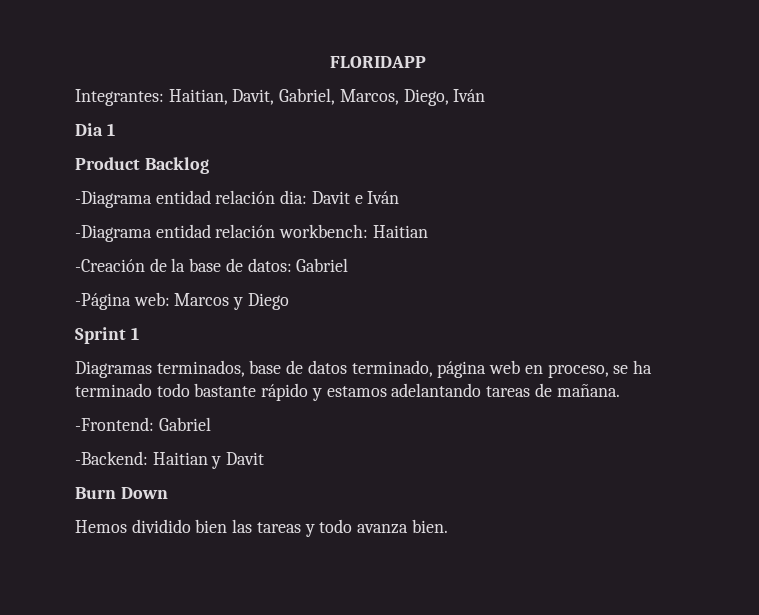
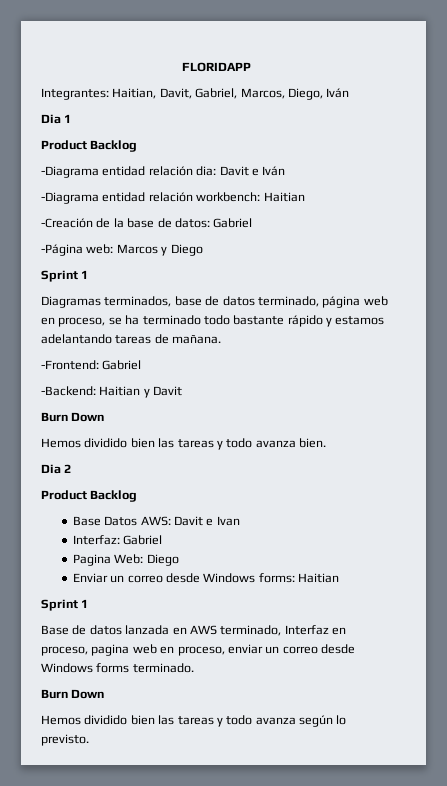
(448, 526) none -> [41,464,72,474] [41,490,138,502] [72,516,240,526] [72,535,163,545] [72,554,179,566] [72,573,340,583] [41,599,89,611] [41,625,346,636] [41,644,355,656] [41,663,194,673] [41,689,105,699] [41,715,347,727] [41,734,89,746] // Dia 2 // Product Backlog // Base Datos AWS: Davit e Ivan // Interfaz: Gabriel // Pagina Web: Diego // Enviar un correo desde Windows forms: Haitian // Sprint 1 // Base de datos lanzada en AWS terminado, Interfaz en proceso, pagina web en proceso, enviar un correo desde Windows forms terminado. // Burn Down // Hemos dividido bien las tareas y todo avanza según lo previsto.

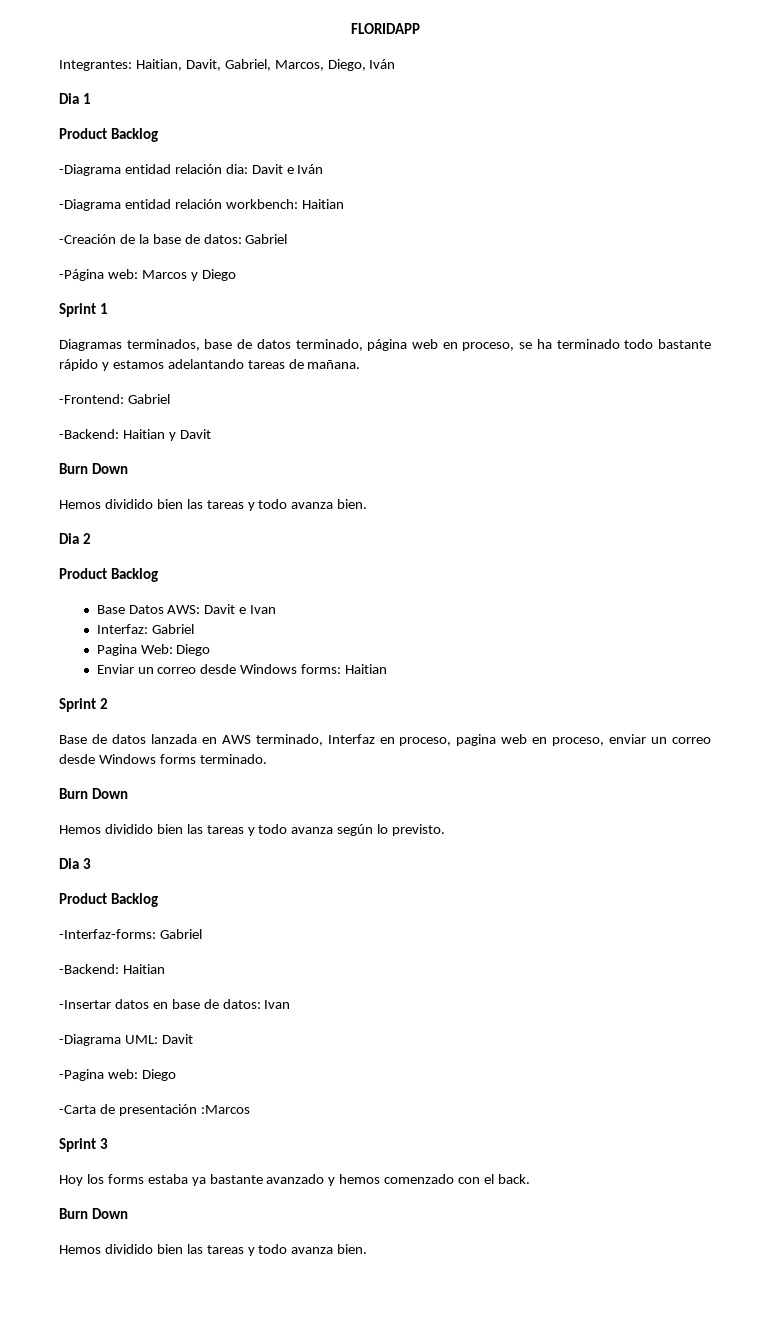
[81,599,89,608] 1 -> [99,698,108,709] 2
(89, 740) none -> [59,858,91,869] [59,893,158,907] [59,929,202,939] [59,964,165,974] [59,999,291,1009] [59,1034,193,1046] [59,1069,176,1081] [59,1104,250,1116] [59,1138,108,1152] [59,1174,530,1186] [59,1208,128,1219] [59,1244,368,1256] // Dia 3 // Product Backlog // -Interfaz-forms: Gabriel // -Backend: Haitian // -Insertar datos en base de datos: Ivan // -Diagrama UML: Davit // -Pagina web: Diego // -Carta de presentación :Marcos // Sprint 3 // Hoy los forms estaba ya bastante avanzado y hemos comenzado con el back. // Burn Down // Hemos dividido bien las tareas y todo avanza bien.

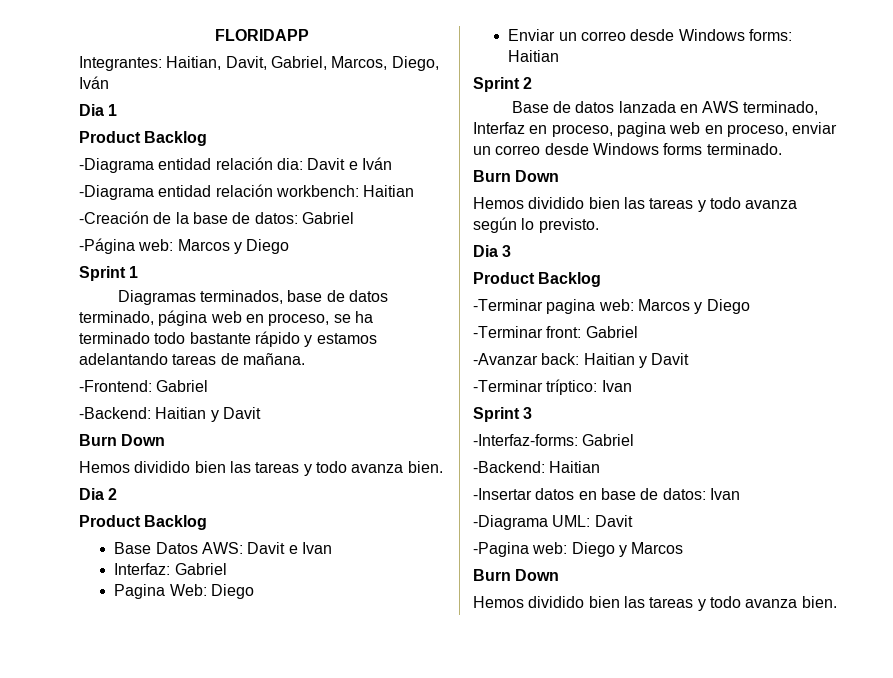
(158, 900) none -> [473,299,750,314] [473,326,638,338] [473,353,690,368] [473,379,632,395] [473,407,533,422] // -Terminar pagina web: Marcos y Diego // -Terminar front: Gabriel // -Avanzar back: Haitian y Davit // -Terminar tríptico: Ivan // Sprint 3
[59,1104,250,1116] [59,1138,108,1152] [59,1174,530,1186] // -Carta de presentación :Marcos // Sprint 3 // Hoy los forms estaba ya bastante avanzado y hemos comenzado con el back. -> [618,542,684,557] y Marcos

